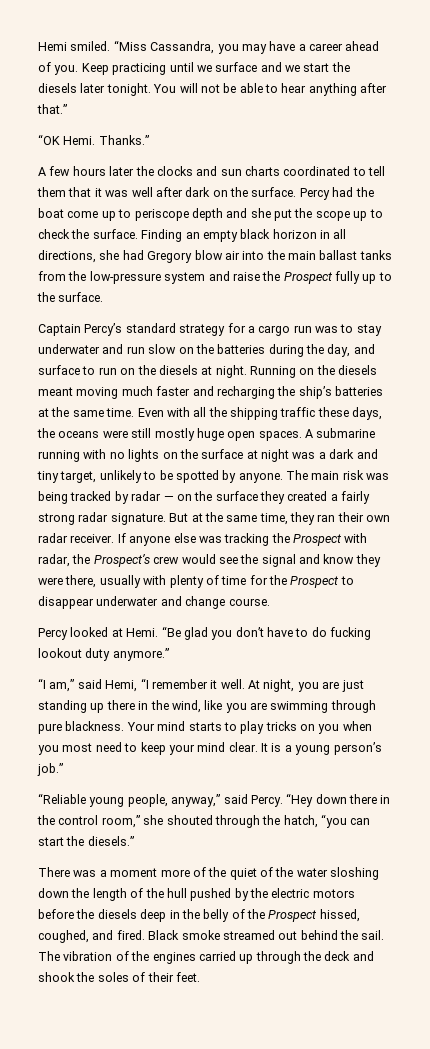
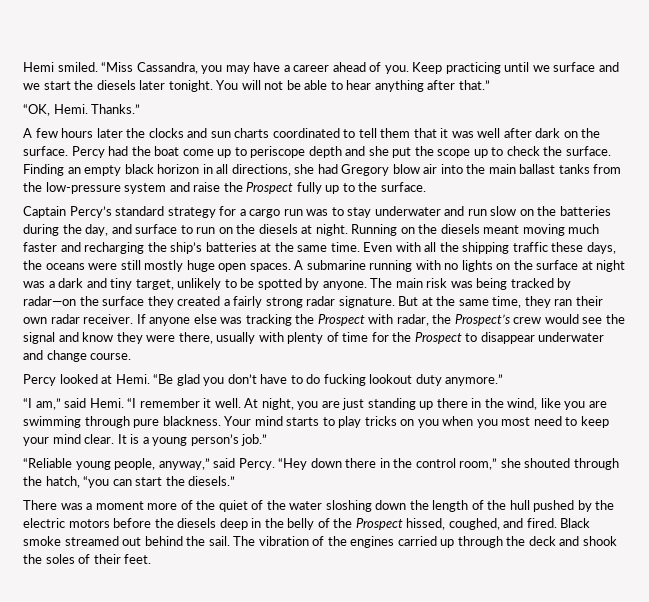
[38,134,60,145] “OK -> [23,104,50,116] “OK,
[131,491,192,501] radar — on -> [23,296,76,306] radar—on
[105,680,138,692] Hemi, -> [89,398,124,408] Hemi.

